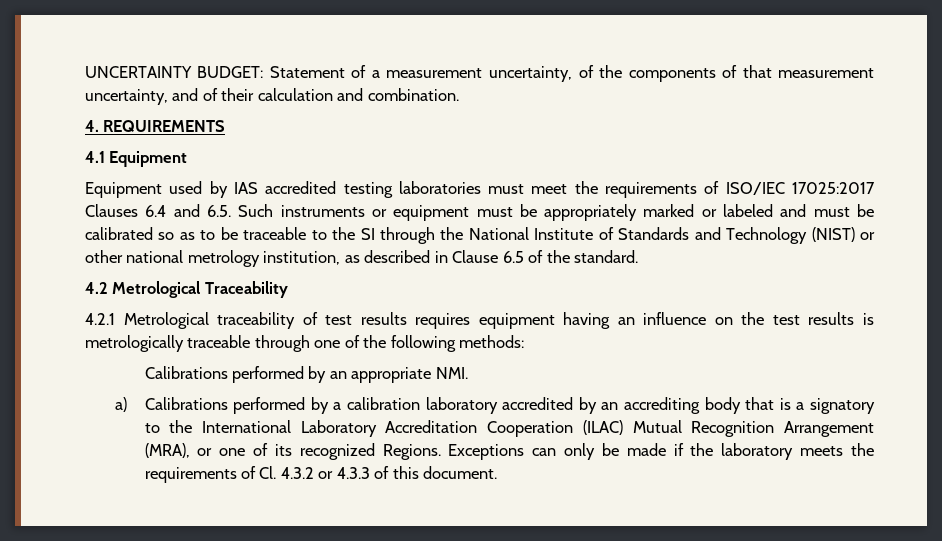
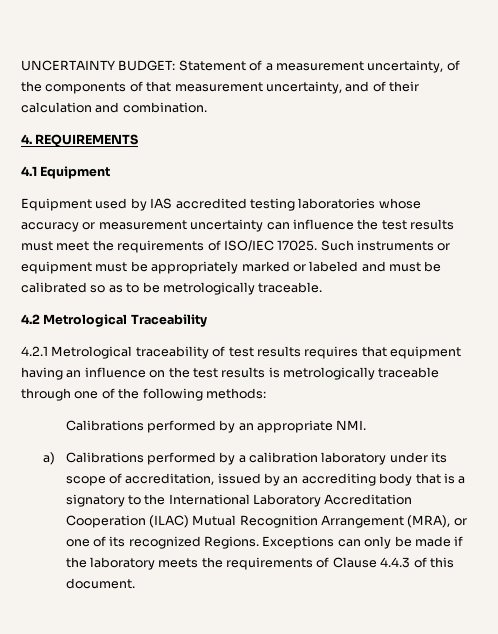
(481, 187) none -> [378,198,421,209] [21,219,454,232] whose accuracy or measurement uncertainty can influence the test results
[791,182,875,194] [85,204,231,217] 17025:2017 Clauses 6.4 and 6.5. -> [277,240,318,251] 17025.
[243,227,876,244] [85,250,639,267] traceable to the SI through the National Institute of Standards and Technology (NIST) or other national metrology institution, as described in Clause 6.5 of the standard. -> [162,282,323,295] metrologically traceable.
(471, 321) none -> [361,346,387,357] that
[502,397,574,410] accredited -> [389,452,448,463] [65,473,261,486] under its scope of accreditation, issued
[259,466,370,479] Cl. 4.3.2 or 4.3.3 -> [332,557,411,568] Clause 4.4.3

